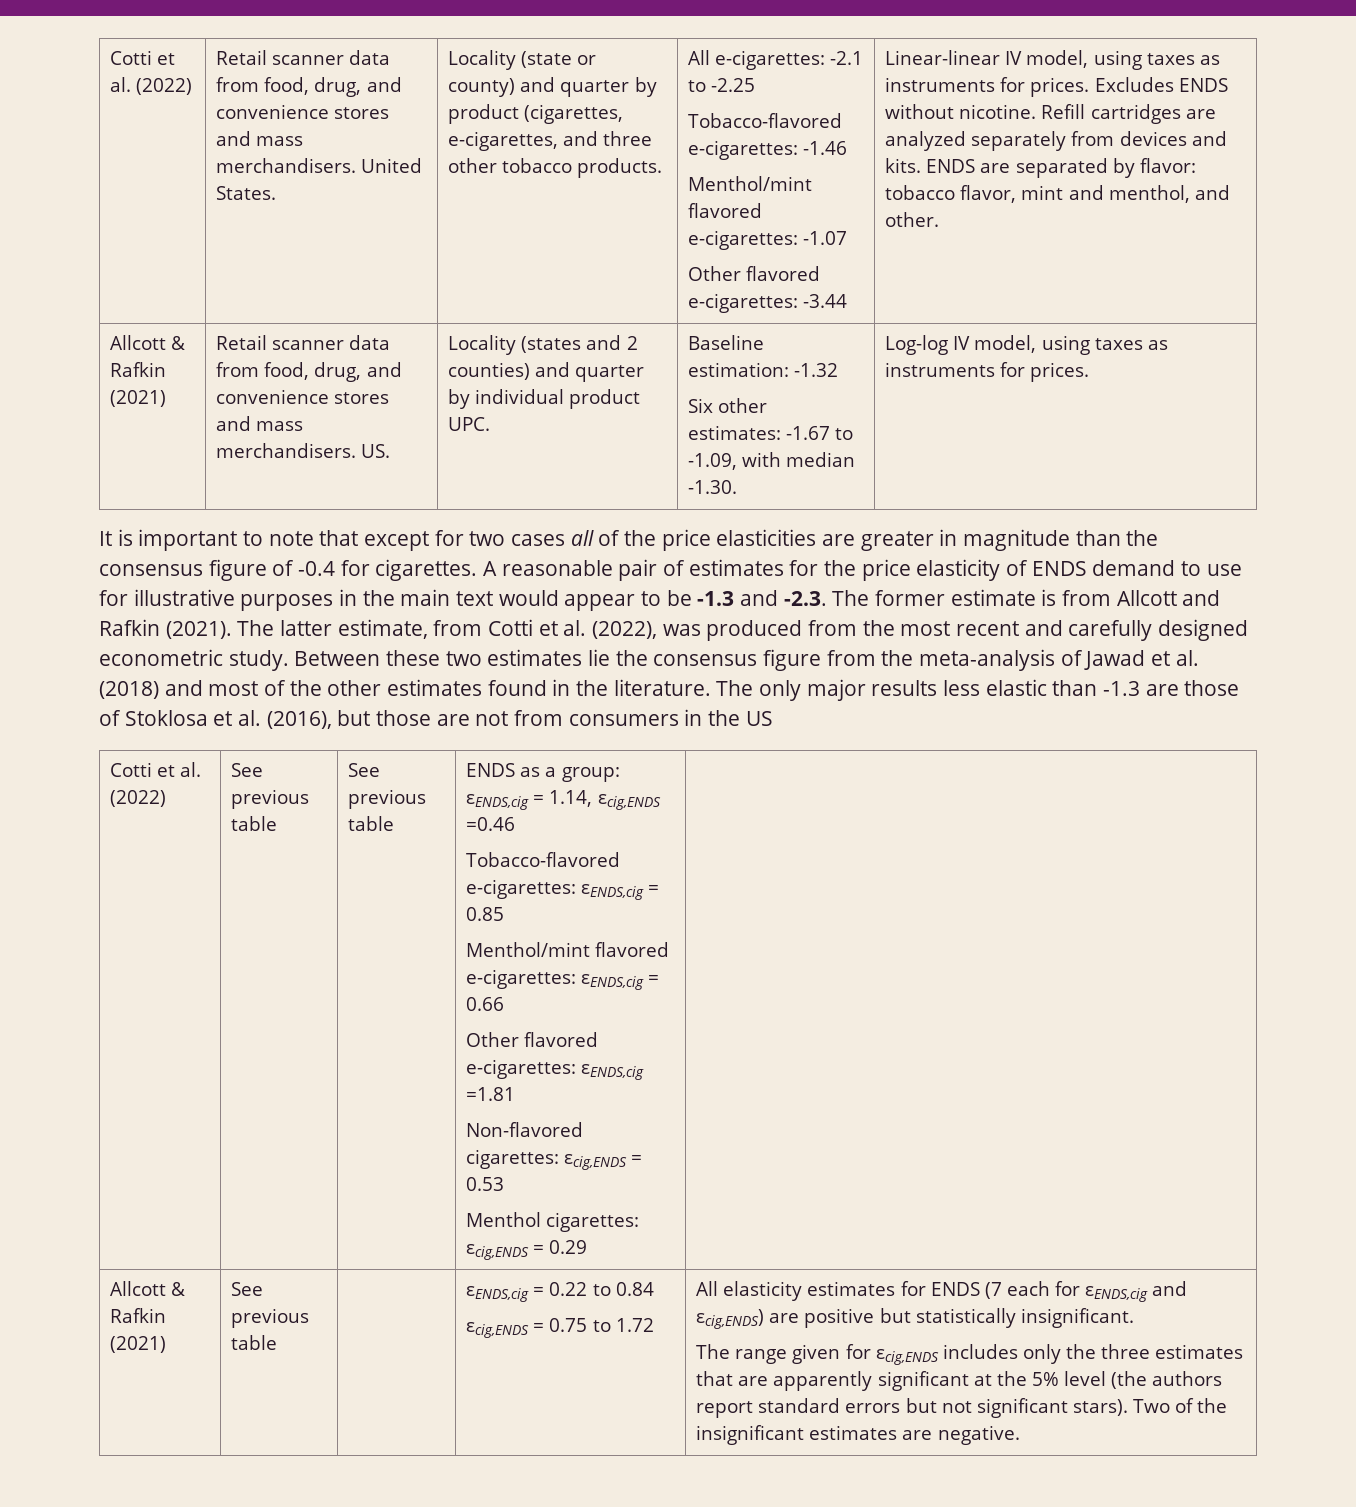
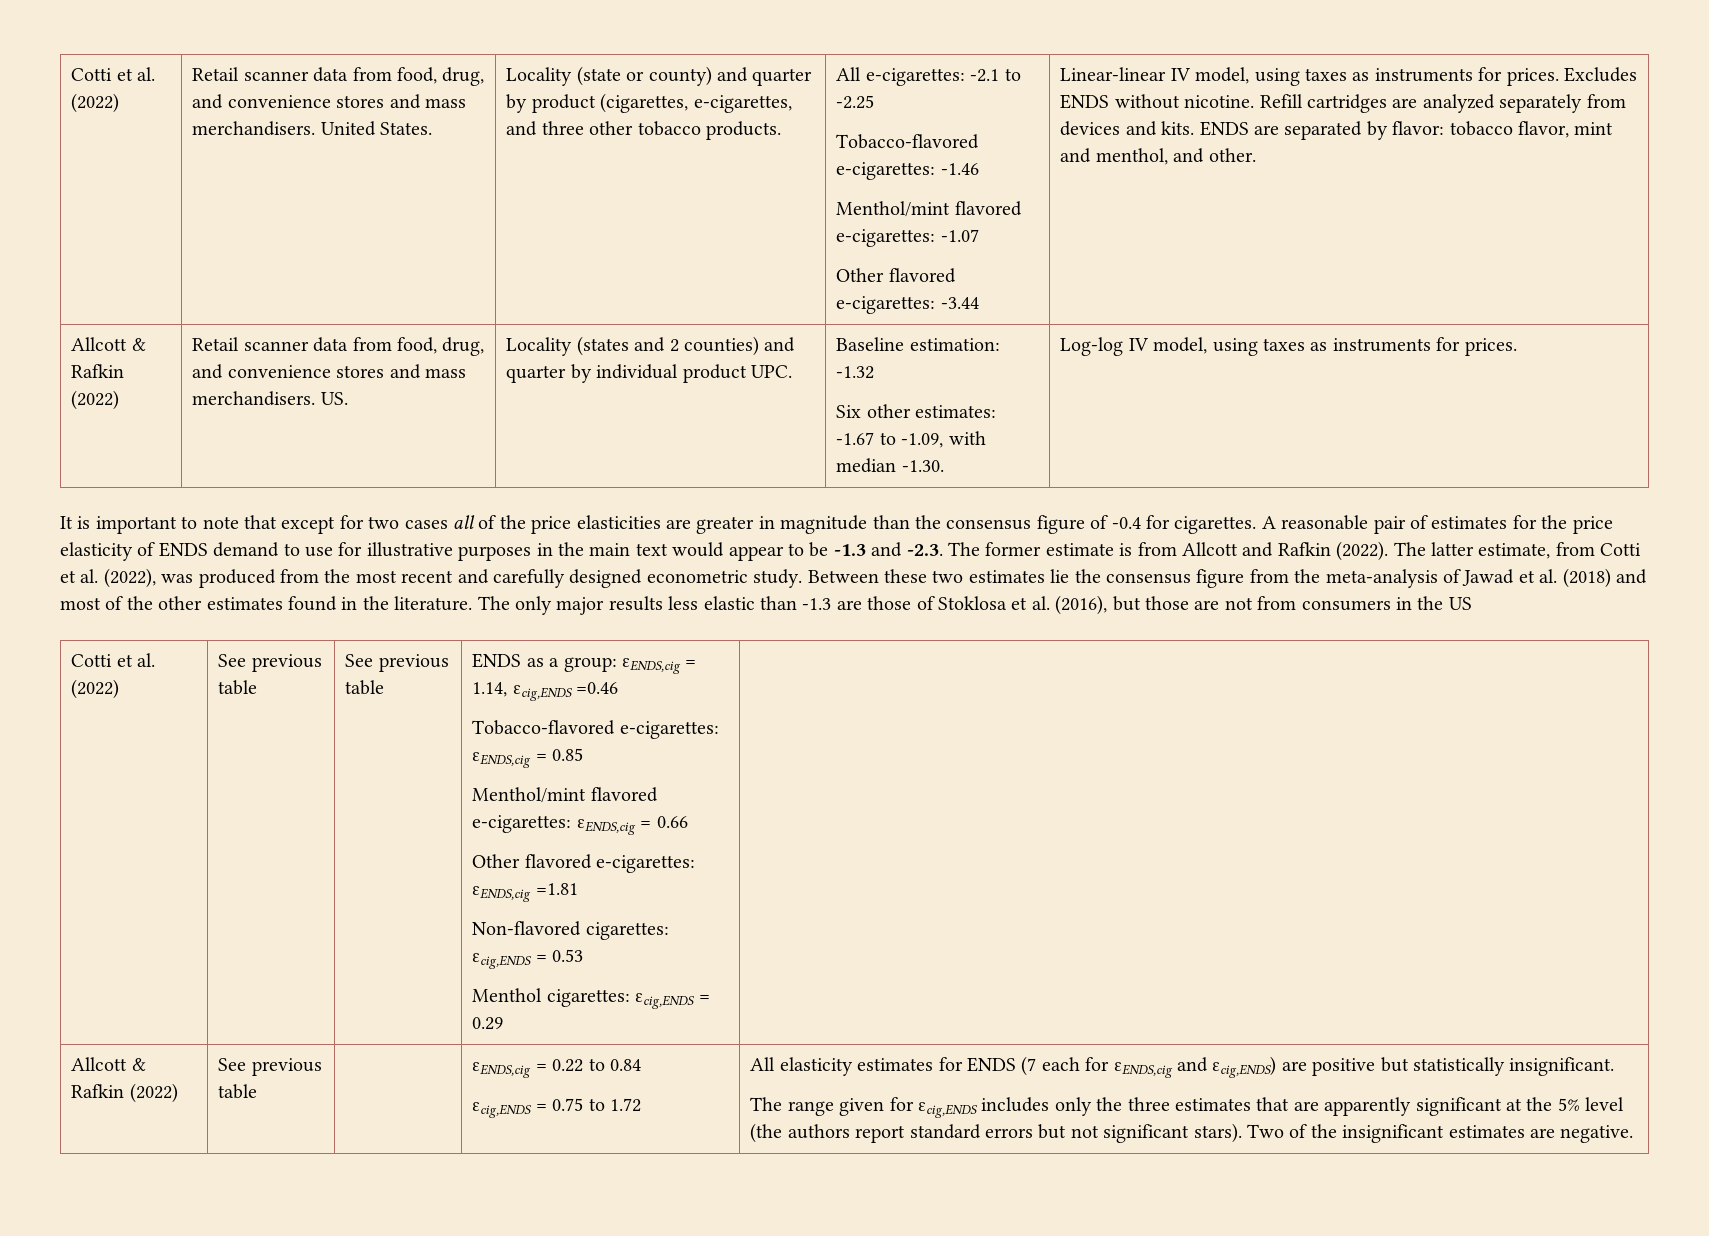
[110,390,167,407] (2021) -> [71,390,120,410] (2022)
[165,621,232,639] (2021). -> [1336,541,1389,561] (2022).
[110,1336,167,1353] (2021) -> [129,1083,178,1103] (2022)

